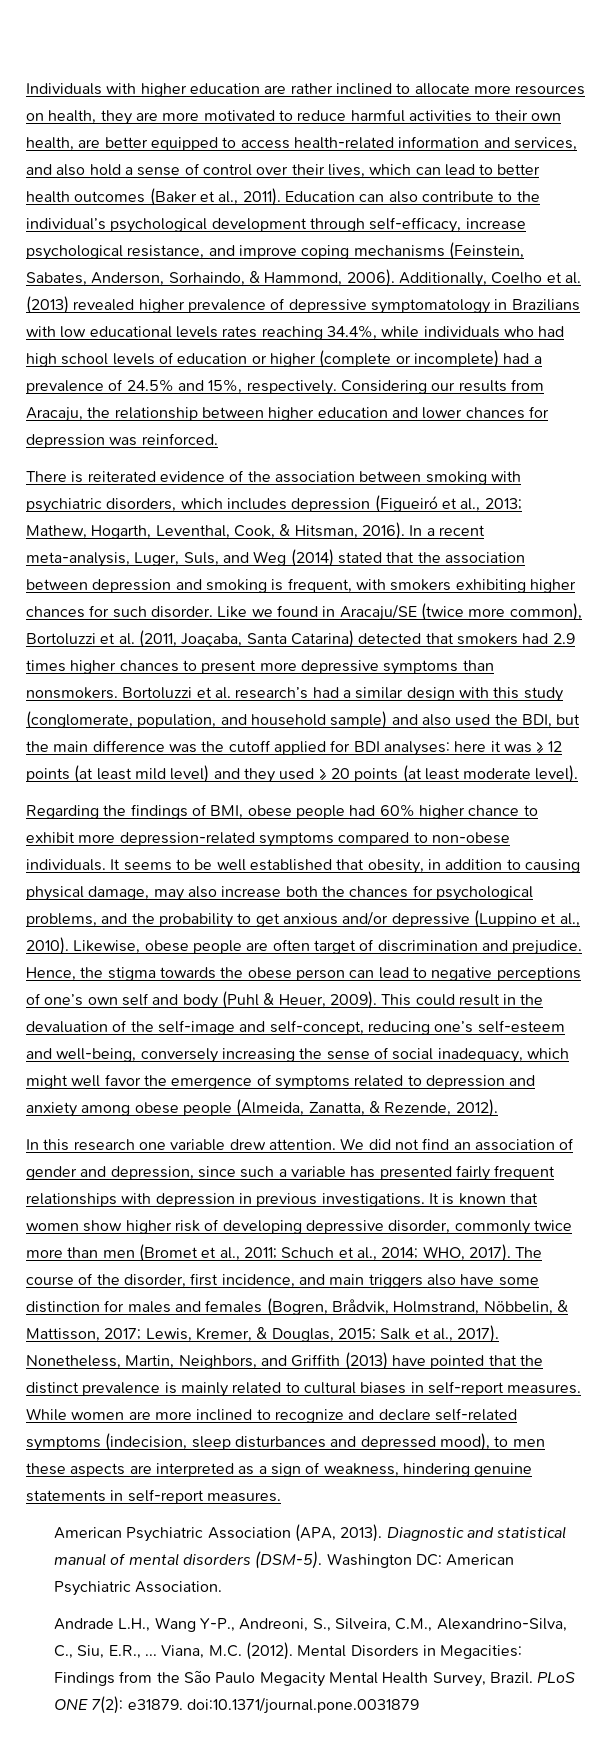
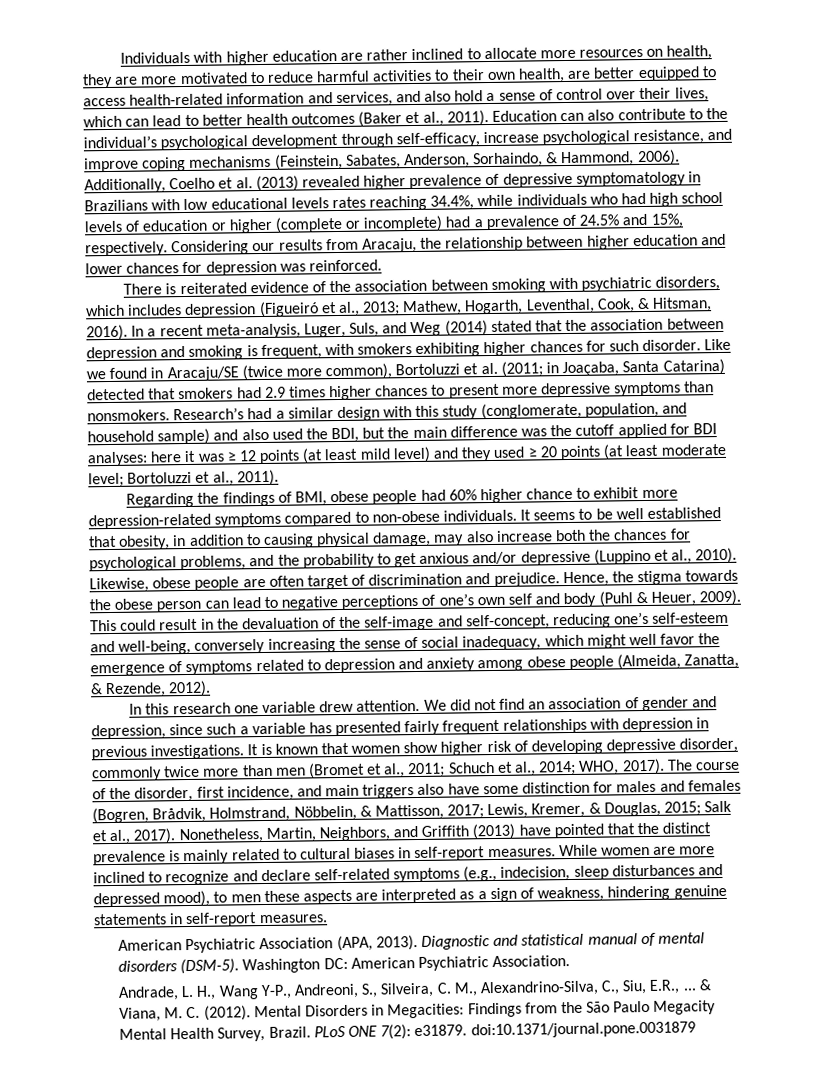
[138,630,177,648] (2011, -> [500,361,560,377] (2011; in
[122,687,309,699] Bortoluzzi et al. research’s -> [173,407,245,421] Research’s
[535,765,579,783] level). -> [88,469,279,488] level; Bortoluzzi et al., 2011).
[105,1433,188,1451] (indecision, -> [463,865,571,882] (e.g., indecision,
[54,1618,151,1632] Andrade L.H., -> [118,985,217,1001] Andrade, L. H.,
[395,1618,433,1632] C.M., -> [436,982,478,997] C. M.,
[161,1645,242,1659] Viana, M.C. -> [698,979,711,991] [119,1006,201,1022] & Viana, M. C.

